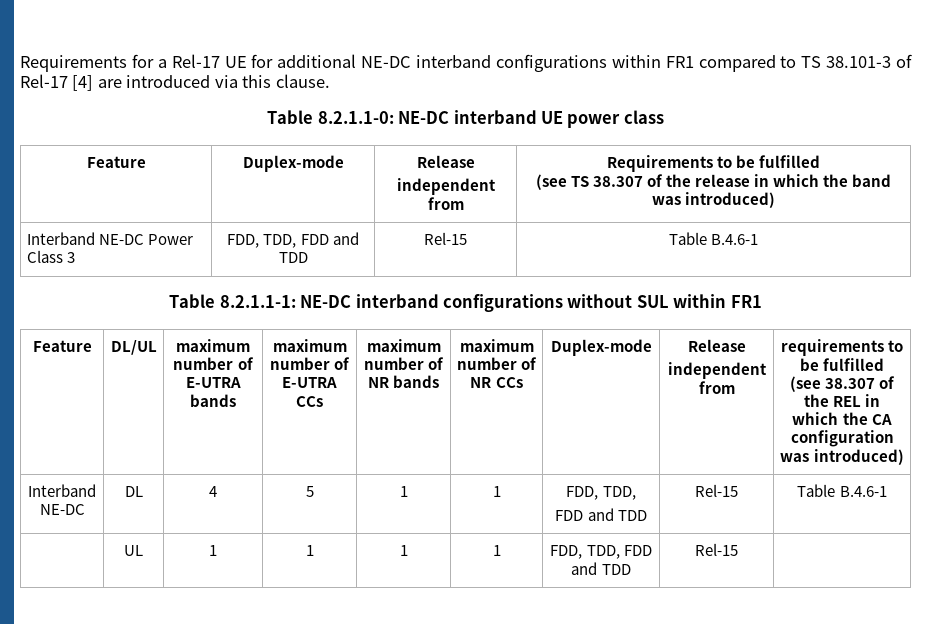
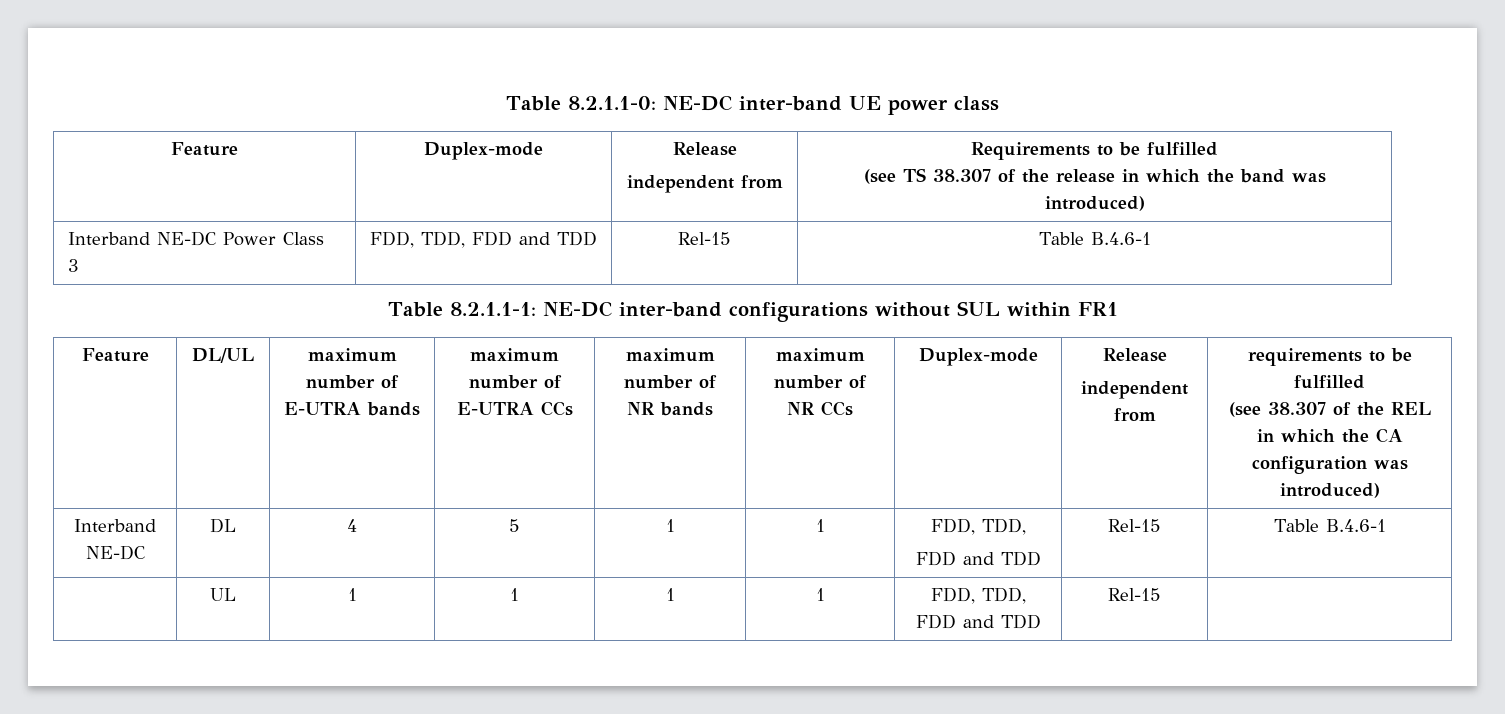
[20,54,912,72] [20,74,330,91] Requirements for a Rel-17 UE for additional NE-DC interband configurations within FR1 compared to TS 38.101-3 of Rel-17 [4] are introduced via this clause. // -> (506, 103) none
[453,110,537,124] interband -> [738,96,842,111] inter-band
[355,294,439,308] interband -> [618,302,722,317] inter-band

